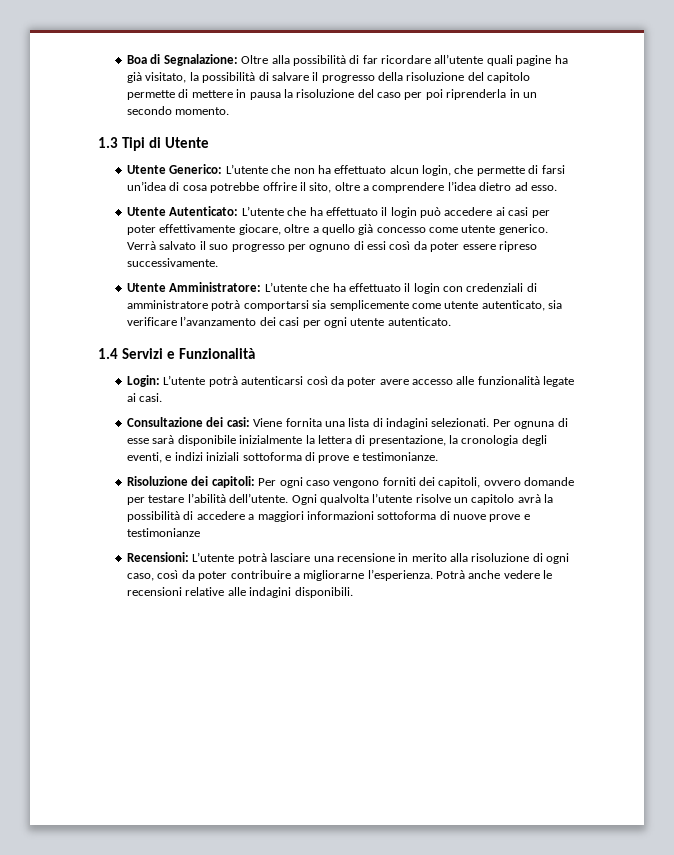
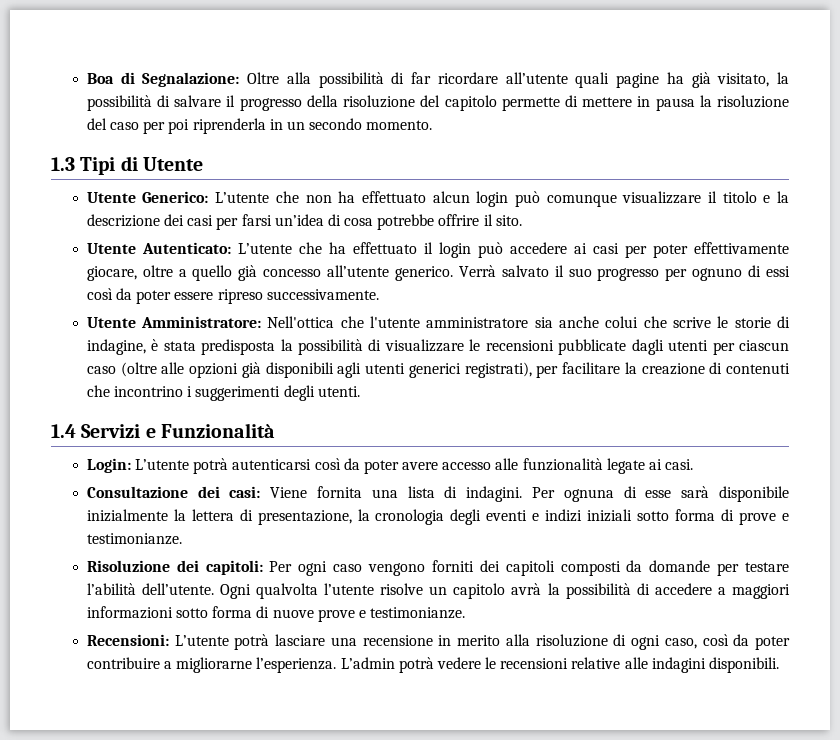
[422,165,539,176] login, che permette di -> [476,191,789,207] [86,214,239,230] login può comunque visualizzare il titolo e la descrizione dei casi per
[309,181,557,193] sito, oltre a comprendere l’idea dietro ad esso. -> [495,215,522,226] sito.
[429,225,496,233] come utente -> [327,265,390,277] all’utente
[264,282,537,294] [127,300,563,311] [127,316,451,328] L’utente che ha effettuato il login con credenziali di amministratore potrà comportarsi sia semplicemente come utente autenticato, sia verificare l’avanzamento dei casi per ogni utente autenticato. -> [267,316,790,328] [86,339,789,355] [86,362,790,378] [86,385,360,401] Nell'ottica che l'utente amministratore sia anche colui che scrive le storie di indagine, è stata predisposta la possibilità di visualizzare le recensioni pubblicate dagli utenti per ciascun caso (oltre alle opzioni già disponibili agli utenti generici registrati), per facilitare la creazione di contenuti che incontrino i suggerimenti degli utenti.
[386,418,490,429] indagini selezionati. -> [466,486,523,502] indagini.
[127,452,163,463] eventi, -> [486,510,528,521] eventi
[242,452,302,461] sottoforma -> [637,509,716,521] sotto forma
[438,477,521,488] capitoli, ovvero -> [505,560,643,576] capitoli composti da
[377,511,437,520] sottoforma -> [175,606,253,618] sotto forma
[127,528,201,537] testimonianze -> [370,607,466,619] testimonianze.
[436,570,501,579] Potrà anche -> [340,657,434,673] L’admin potrà

